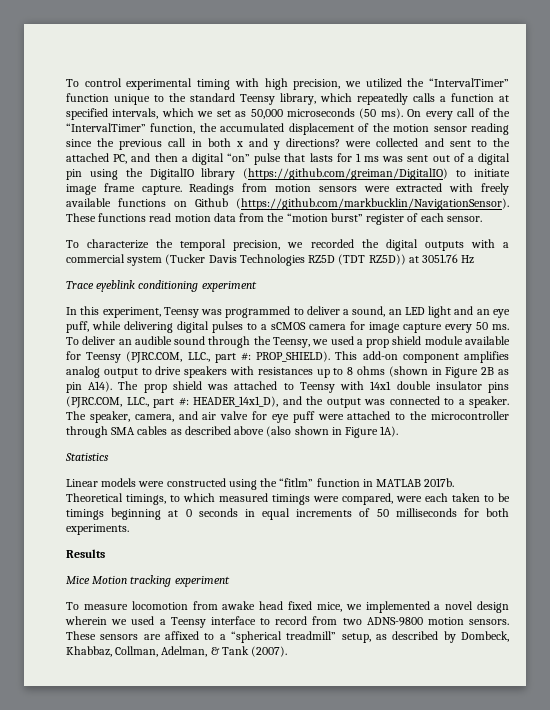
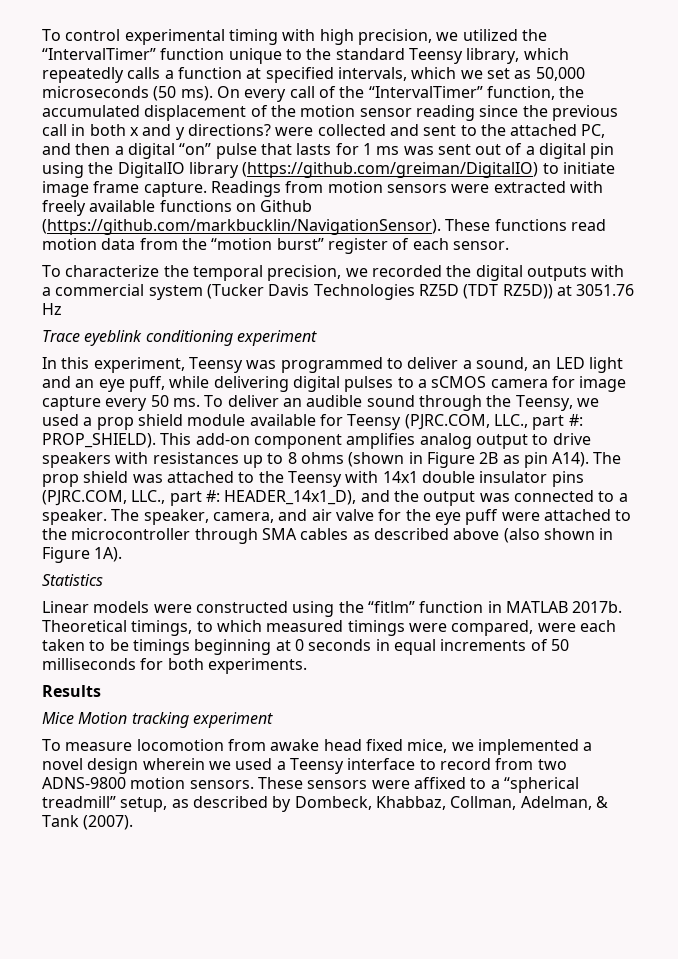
(294, 386) none -> [258,471,284,483] the
(268, 415) none -> [405,509,431,521] the
[143,634,161,640] are -> [371,780,410,789] were

